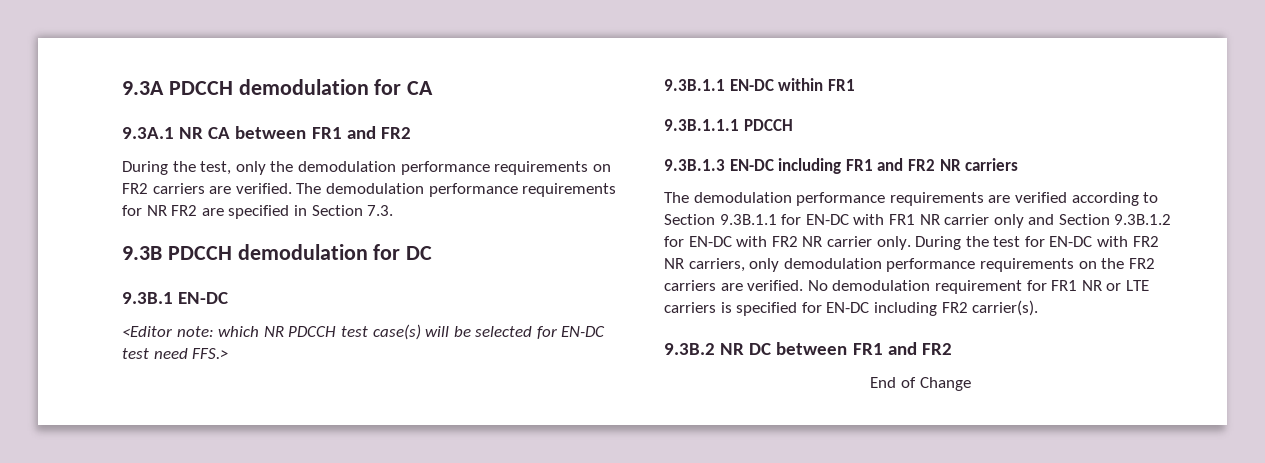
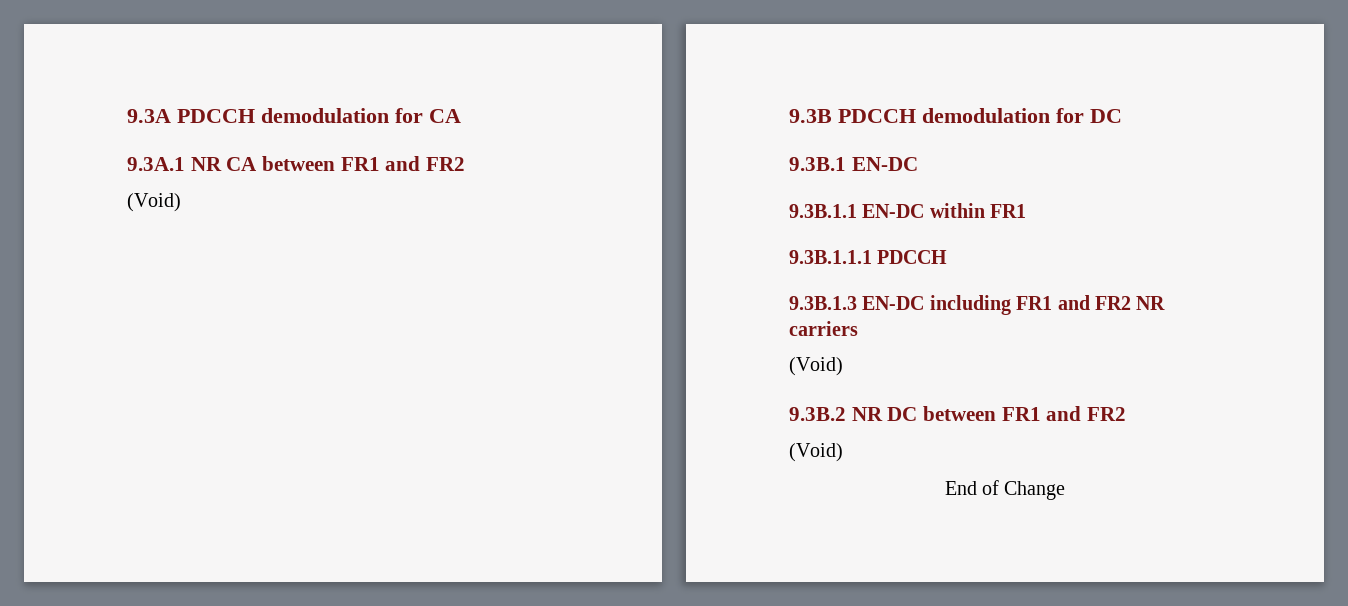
[122,161,611,175] [122,183,617,197] [122,205,394,219] During the test, only the demodulation performance requirements on FR2 carriers are verified. The demodulation performance requirements for NR FR2 are specified in Section 7.3. -> [127,193,181,212] (Void)
[122,324,606,340] [122,348,229,359] // <Editor note: which NR PDCCH test case(s) will be selected for EN-DC test need FFS.> -> (918, 164) none
[664,192,1159,206] [664,214,1172,228] [664,236,1159,250] [664,258,1155,272] [664,280,1149,294] [664,300,1039,316] The demodulation performance requirements are verified according to Section 9.3B.1.1 for EN-DC with FR1 NR carrier only and Section 9.3B.1.2 for EN-DC with FR2 NR carrier only. During the test for EN-DC with FR2 NR carriers, only demodulation performance requirements on the FR2 carriers are verified. No demodulation requirement for FR1 NR or LTE carriers is specified for EN-DC including FR2 carrier(s). -> [789,357,843,376] (Void)
(952, 349) none -> [789,443,843,462] // (Void)

